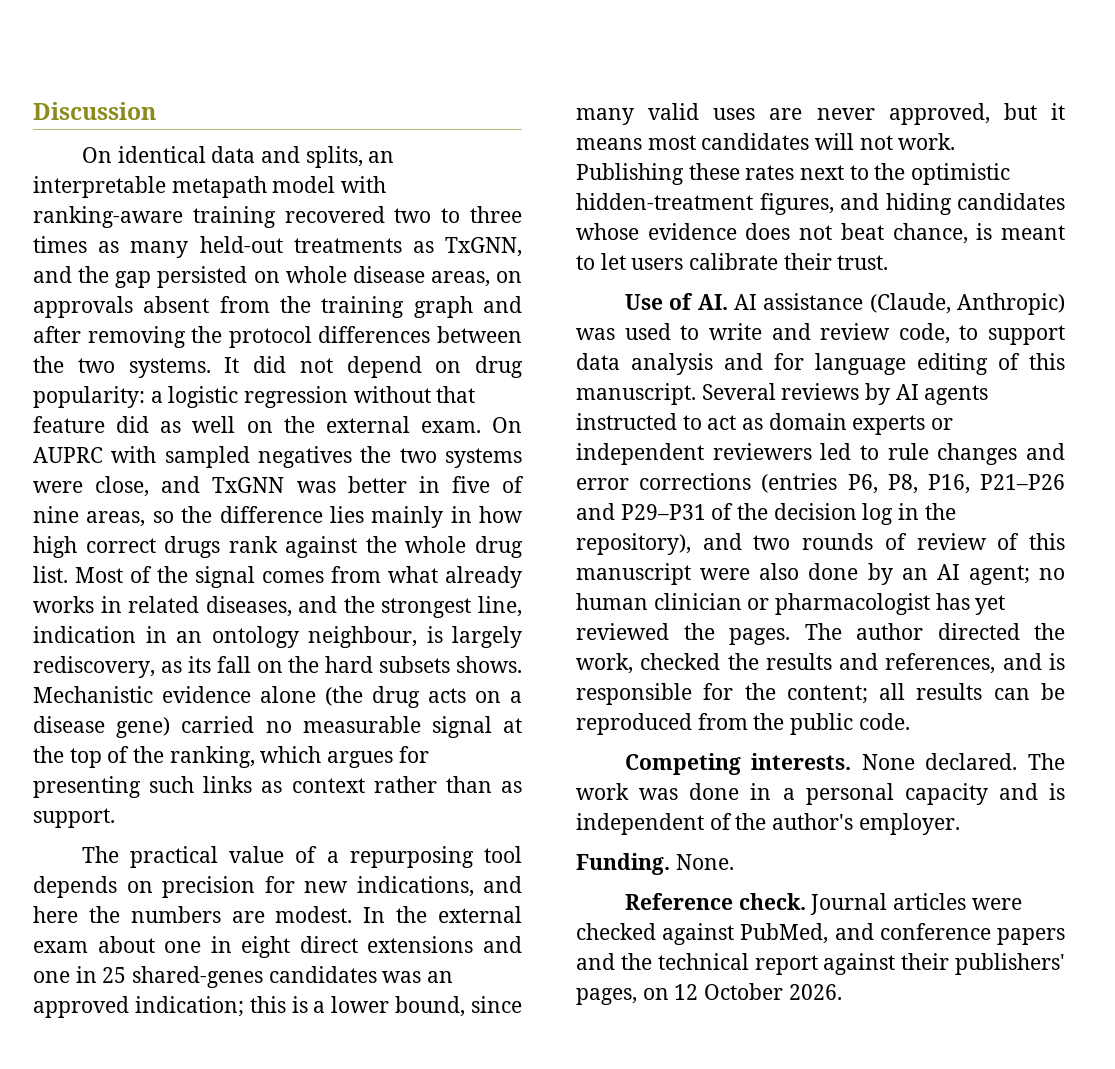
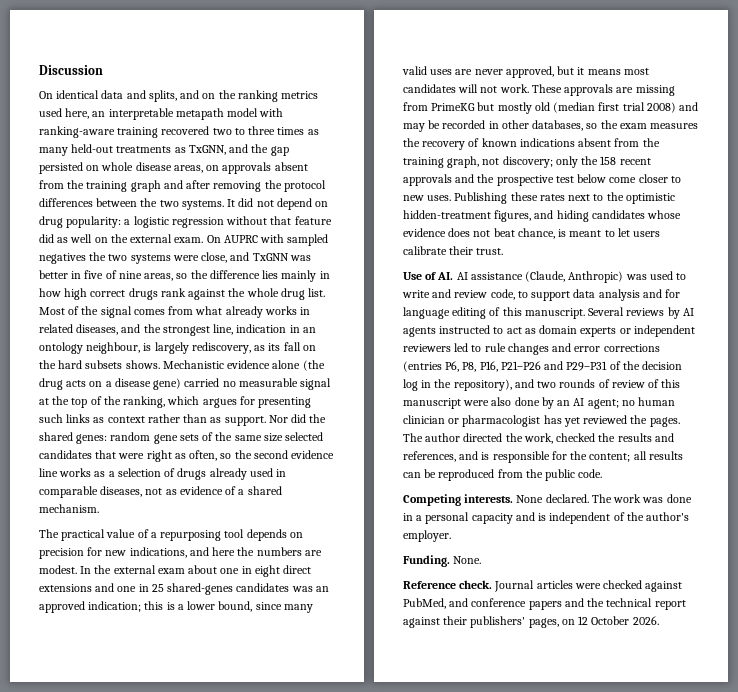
(363, 157) none -> [180,90,319,102] [39,108,90,119] and on the ranking metrics used here,
(115, 818) none -> [268,414,327,423] [39,432,324,444] [39,450,335,462] [39,468,287,480] [39,486,282,498] [39,504,99,513] Nor did the shared genes: random gene sets of the same size selected candidates that were right as often, so the second evidence line works as a selection of drugs already used in comparable diseases, not as evidence of a shared mechanism.
(956, 141) none -> [531,84,675,96] [403,102,699,114] [403,120,699,132] [403,138,660,150] [403,156,651,168] [403,174,681,186] [403,195,452,201] These approvals are missing from PrimeKG but mostly old (median first trial 2008) and may be recorded in other databases, so the exam measures the recovery of known indications absent from the training graph, not discovery; only the 158 recent approvals and the prospective test below come closer to new uses.

